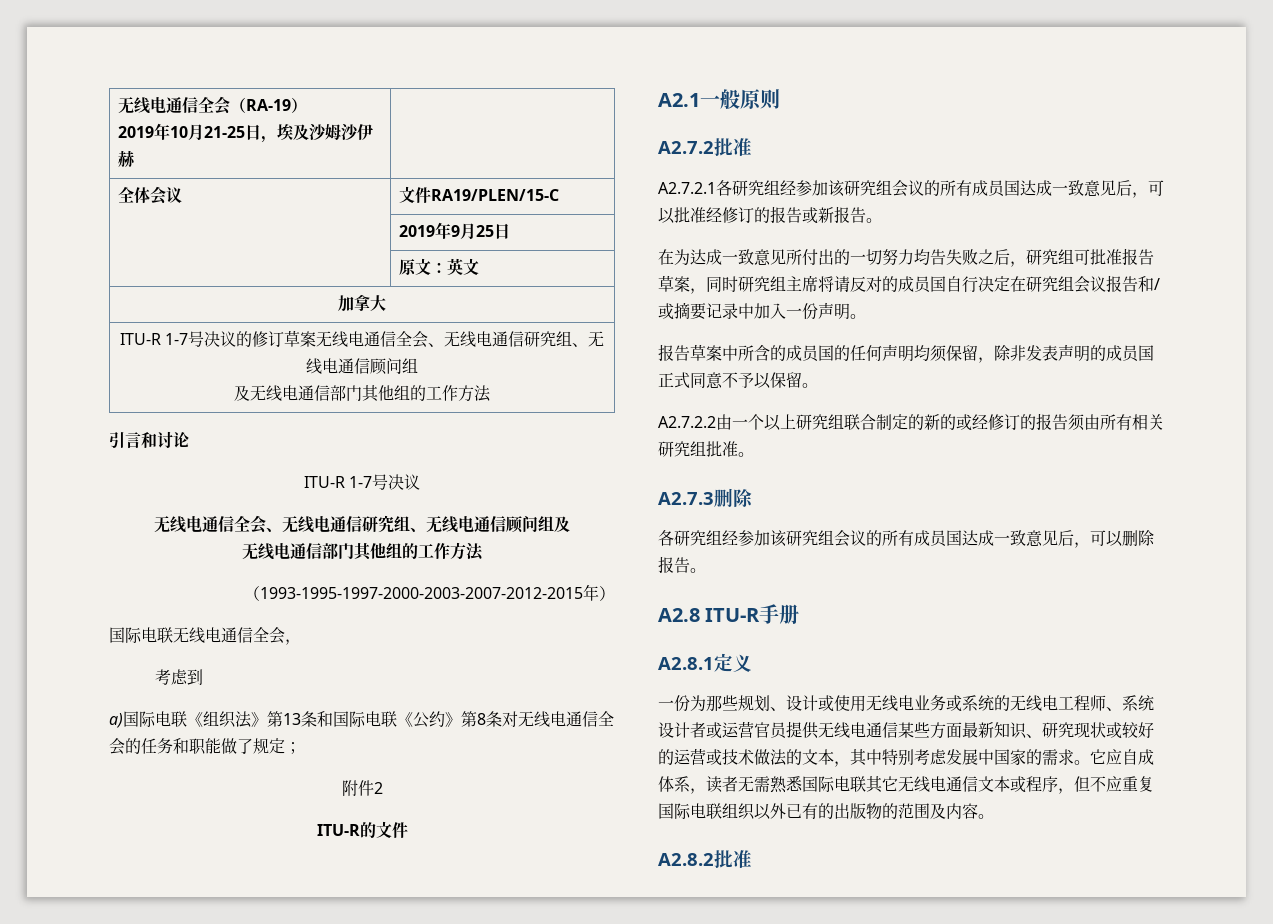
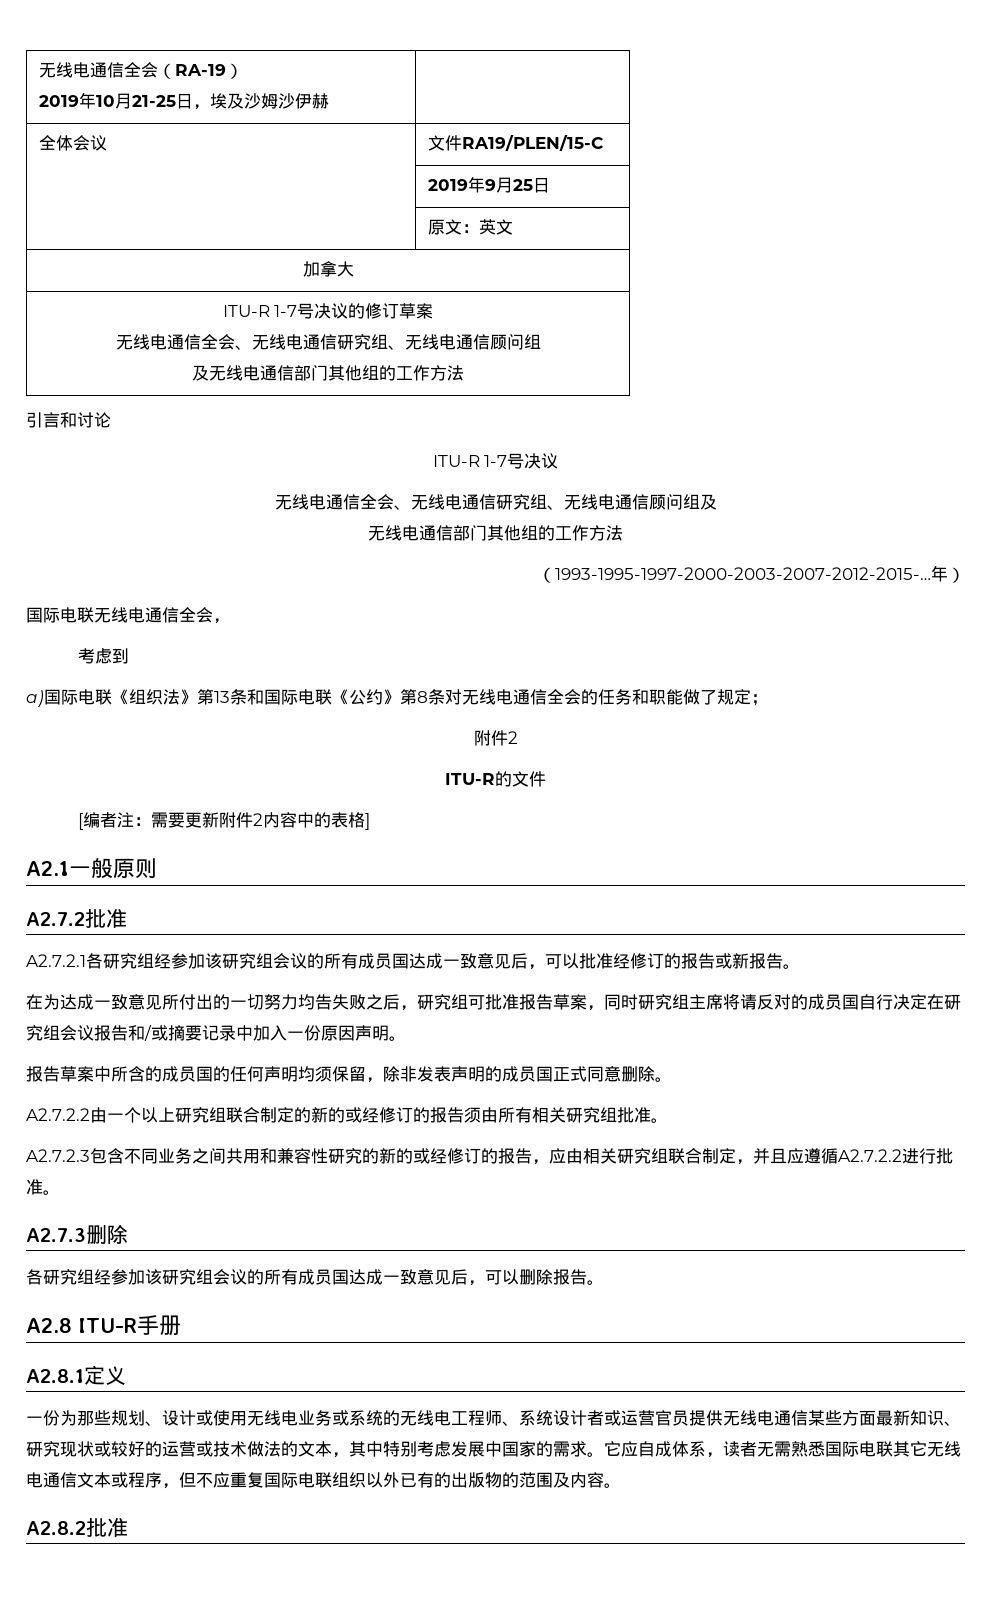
(317, 339) none -> (434, 311) //
[260,587,583,599] 1993-1995-1997-2000-2003-2007-2012-2015 -> [555,567,931,580] 1993-1995-1997-2000-2003-2007-2012-2015-…
(408, 830) none -> [78,812,371,830] // [编者注：需要更新附件2内容中的表格]
(818, 311) none -> [321,1025,355,1041] 原因
[722,372,802,389] 不予以保留 -> [621,1066,655,1082] 删除
(754, 454) none -> [26,1148,953,1165] [26,1179,60,1195] // A2.7.2.3包含不同业务之间共用和兼容性研究的新的或经修订的报告，应由相关研究组联合制定，并且应遵循A2.7.2.2进行批准。

